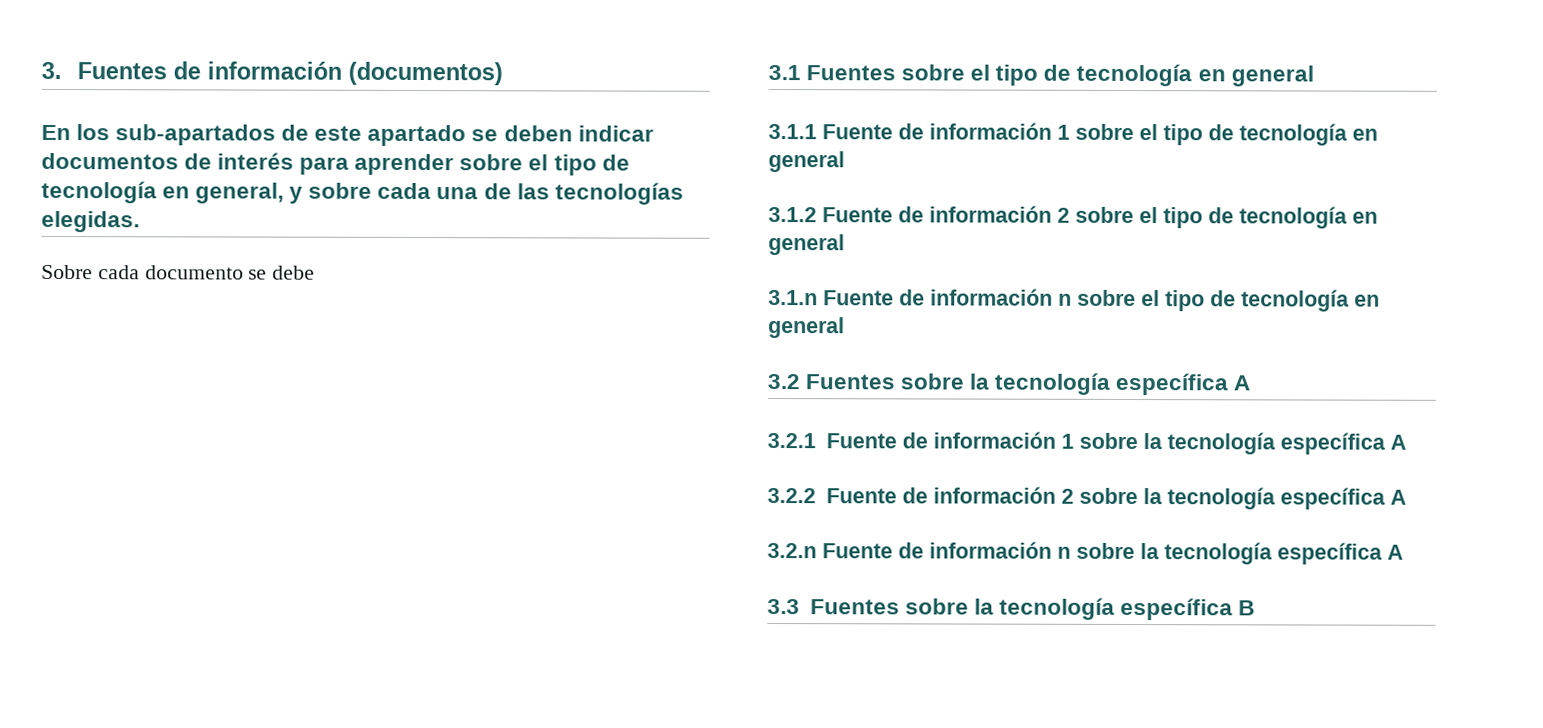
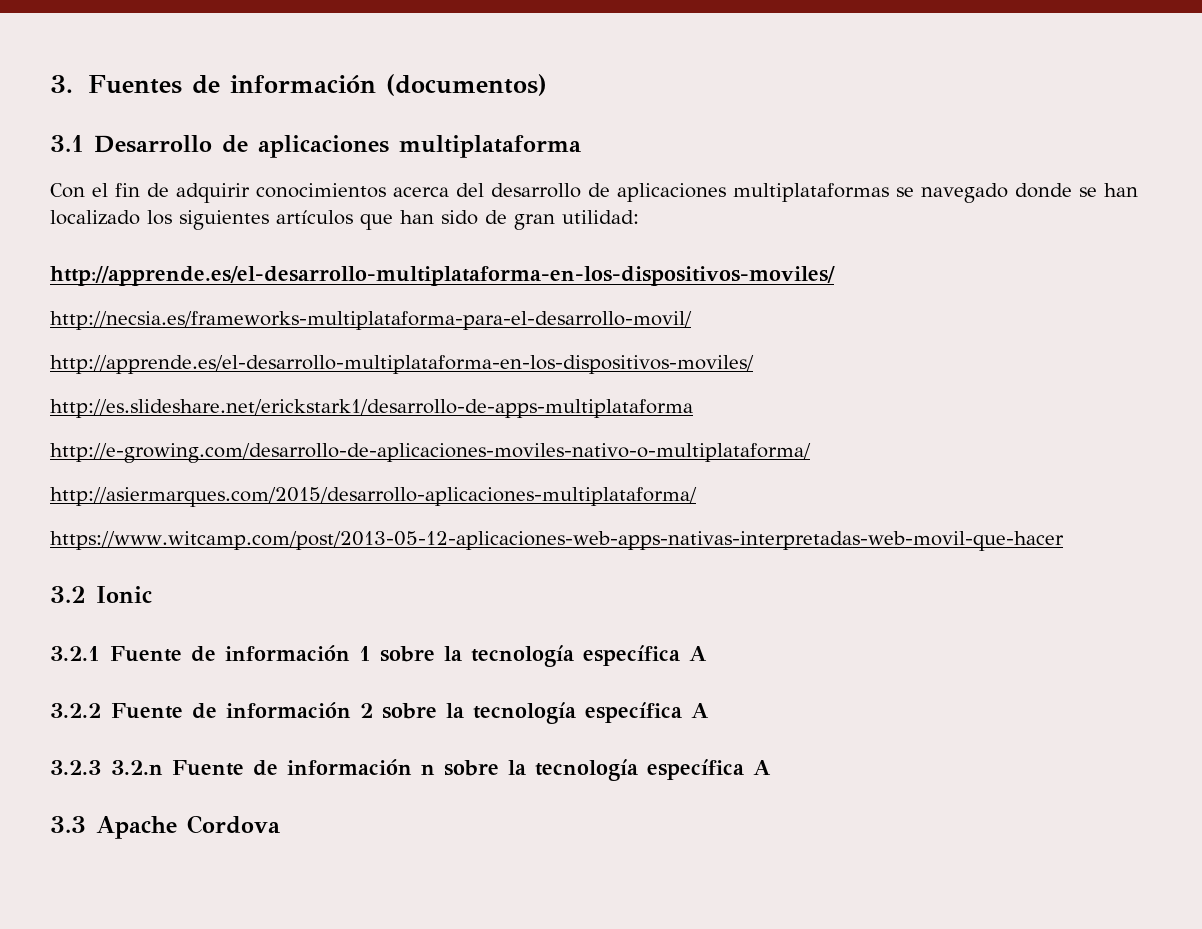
[41,124,654,147] [41,152,630,176] [41,180,684,205] [41,210,140,233] [41,264,316,280] [768,63,1314,87] [768,122,1378,146] [768,150,845,173] [768,205,1378,229] [768,233,845,256] [768,288,1380,312] [768,316,845,339] [767,372,1251,396] En los sub-apartados de este apartado se deben indicar documentos de interés para aprender sobre el tipo de tecnología en general, y sobre cada una de las tecnologías elegidas. // Sobre cada documento se debe // 3.1 Fuentes sobre el tipo de tecnología en general // 3.1.1 Fuente de información 1 sobre el tipo de tecnología en general // 3.1.2 Fuente de información 2 sobre el tipo de tecnología en general // 3.1.n Fuente de información n sobre el tipo de tecnología en general // 3.2 Fuentes sobre la tecnología específica A -> [50,135,582,158] [50,183,1138,203] [50,210,639,230] [50,266,835,286] [50,311,692,330] [50,355,754,374] [50,399,693,418] [50,443,811,463] [50,487,697,507] [50,531,1064,551] [50,586,153,603] 3.1 Desarrollo de aplicaciones multiplataforma // Con el fin de adquirir conocimientos acerca del desarrollo de aplicaciones multiplataformas se navegado donde se han localizado los siguientes artículos que han sido de gran utilidad: // http://apprende.es/el-desarrollo-multiplataforma-en-los-dispositivos-moviles/ // http://necsia.es/frameworks-multiplataforma-para-el-desarrollo-movil/ // http://apprende.es/el-desarrollo-multiplataforma-en-los-dispositivos-moviles/ // http://es.slideshare.net/erickstark1/desarrollo-de-apps-multiplataforma // http://e-growing.com/desarrollo-de-aplicaciones-moviles-nativo-o-multiplataforma/ // http://asiermarques.com/2015/desarrollo-aplicaciones-multiplataforma/ // https://www.witcamp.com/post/2013-05-12-aplicaciones-web-apps-nativas-interpretadas-web-movil-que-hacer // 3.2 Ionic
(1407, 497) none -> [50,760,101,775] 3.2.3
[809,597,1256,621] Fuentes sobre la tecnología específica B -> [96,815,281,839] Apache Cordova

